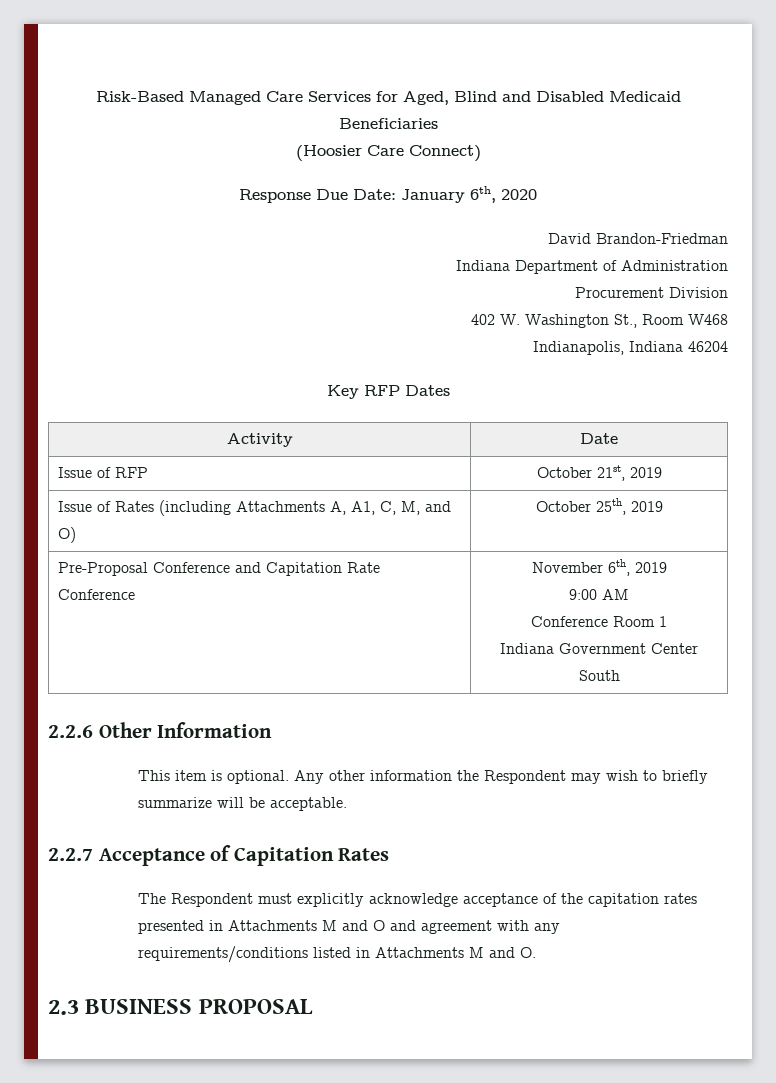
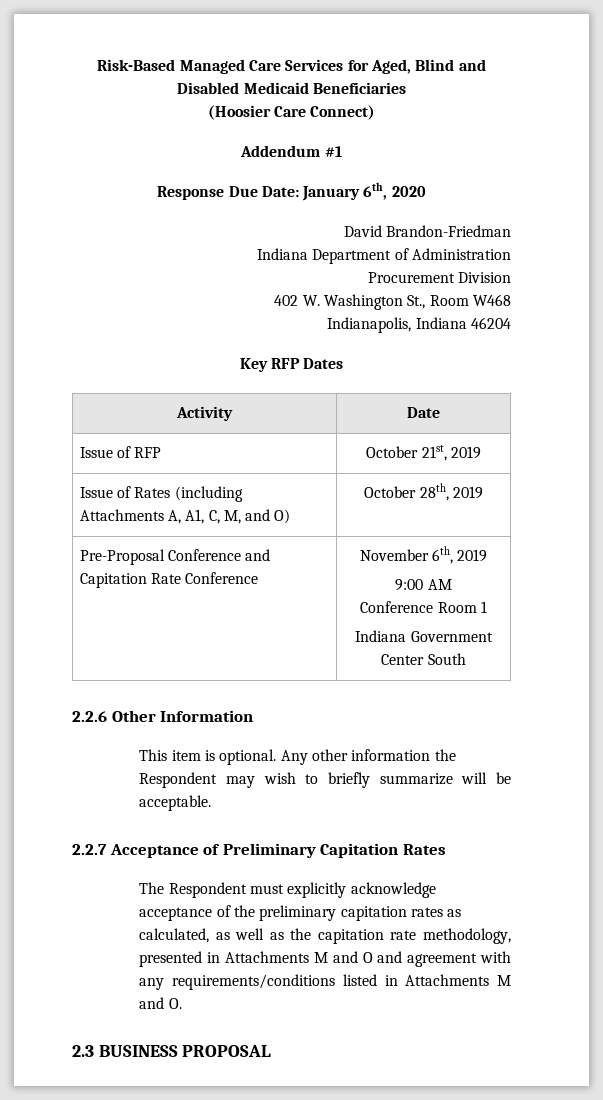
(481, 153) none -> [240,145,342,157] // Addendum #1
[595,498,626,515] 25th, -> [419,483,449,501] 28th,
(232, 853) none -> [222,843,316,858] Preliminary
(583, 898) none -> [259,905,337,921] preliminary
(697, 898) none -> [447,909,462,917] [139,928,511,944] as calculated, as well as the capitation rate methodology,

